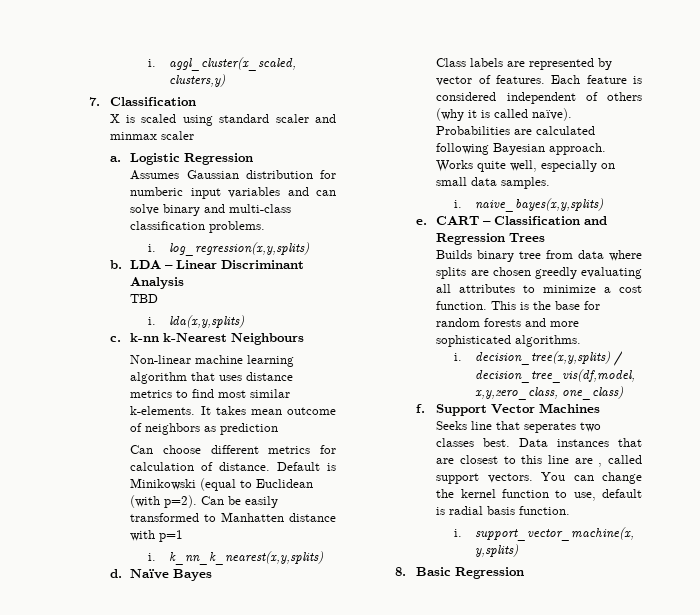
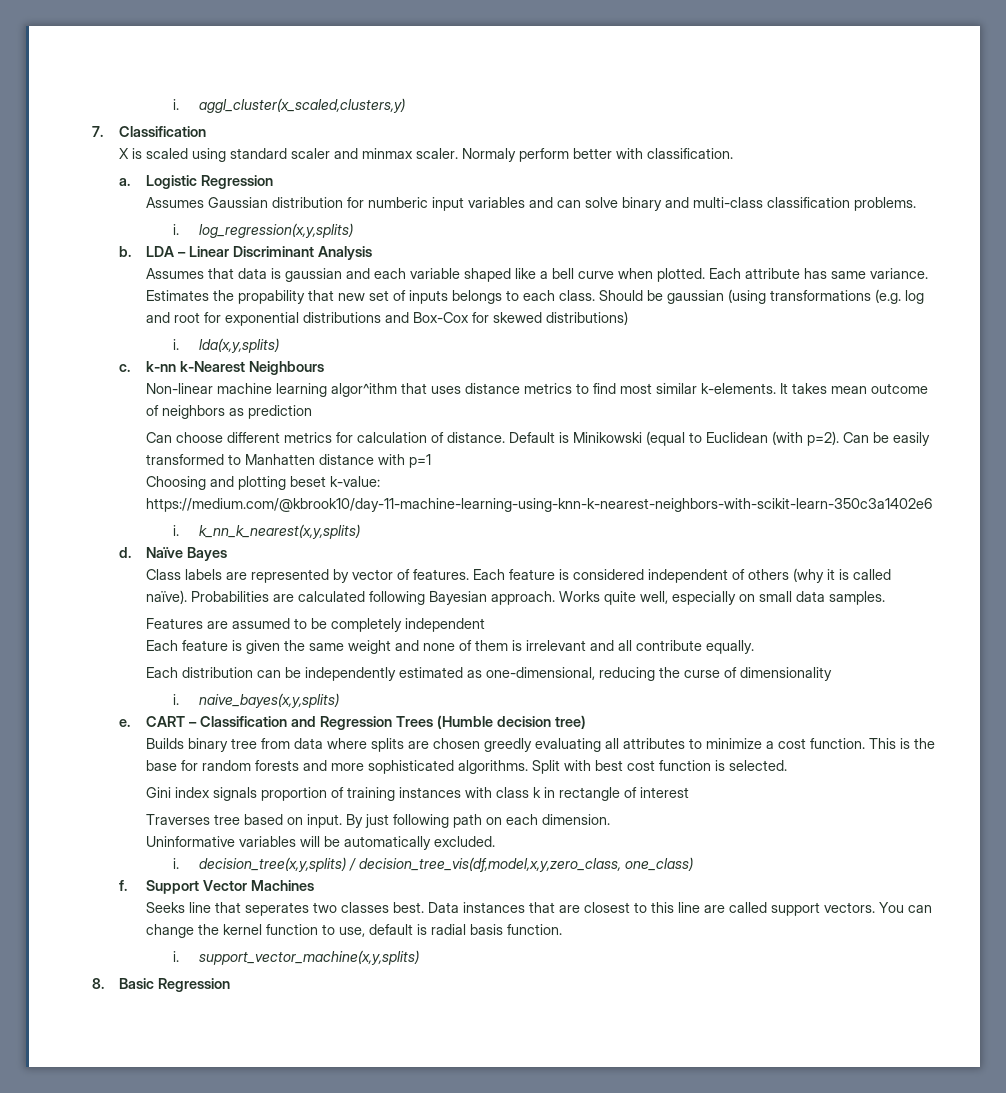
[160,131,194,140] scaler -> [415,148,733,162] scaler. Normaly perform better with classification.
[130,294,159,303] TBD -> [145,268,928,282] [145,289,924,304] [145,311,628,326] Assumes that data is gaussian and each variable shaped like a bell curve when plotted. Each attribute has same variance. Estimates the propability that new set of inputs belongs to each class. Should be gaussian (using transformations (e.g. log and root for exponential distributions and Box-Cox for skewed distributions)
[130,372,188,384] algorithm -> [330,383,397,397] algor^ithm
(184, 536) none -> [145,476,380,490] [145,498,932,512] // Choosing and plotting beset k-value: https://medium.com/@kbrook10/day-11-machine-learning-using-knn-k-nearest-neighbors-with-scikit-learn-350c3a1402e6
(551, 183) none -> [145,618,485,632] [145,640,754,654] [145,667,832,681] // Features are assumed to be completely independent // Each feature is given the same weight and none of them is irrelevant and all contribute equally. // Each distribution can be independently estimated as one-dimensional, reducing the curse of dimensionality
(546, 237) none -> [436,715,586,729] (Humble decision tree)
(582, 341) none -> [531,760,787,774] [145,787,689,801] [145,814,610,828] [145,836,495,850] Split with best cost function is selected. // Gini index signals proportion of training instances with class k in rectangle of interest // Traverses tree based on input. By just following path on each dimension. // Uninformative variables will be automatically excluded.
[598,463,603,467] , -> (725, 909) none

